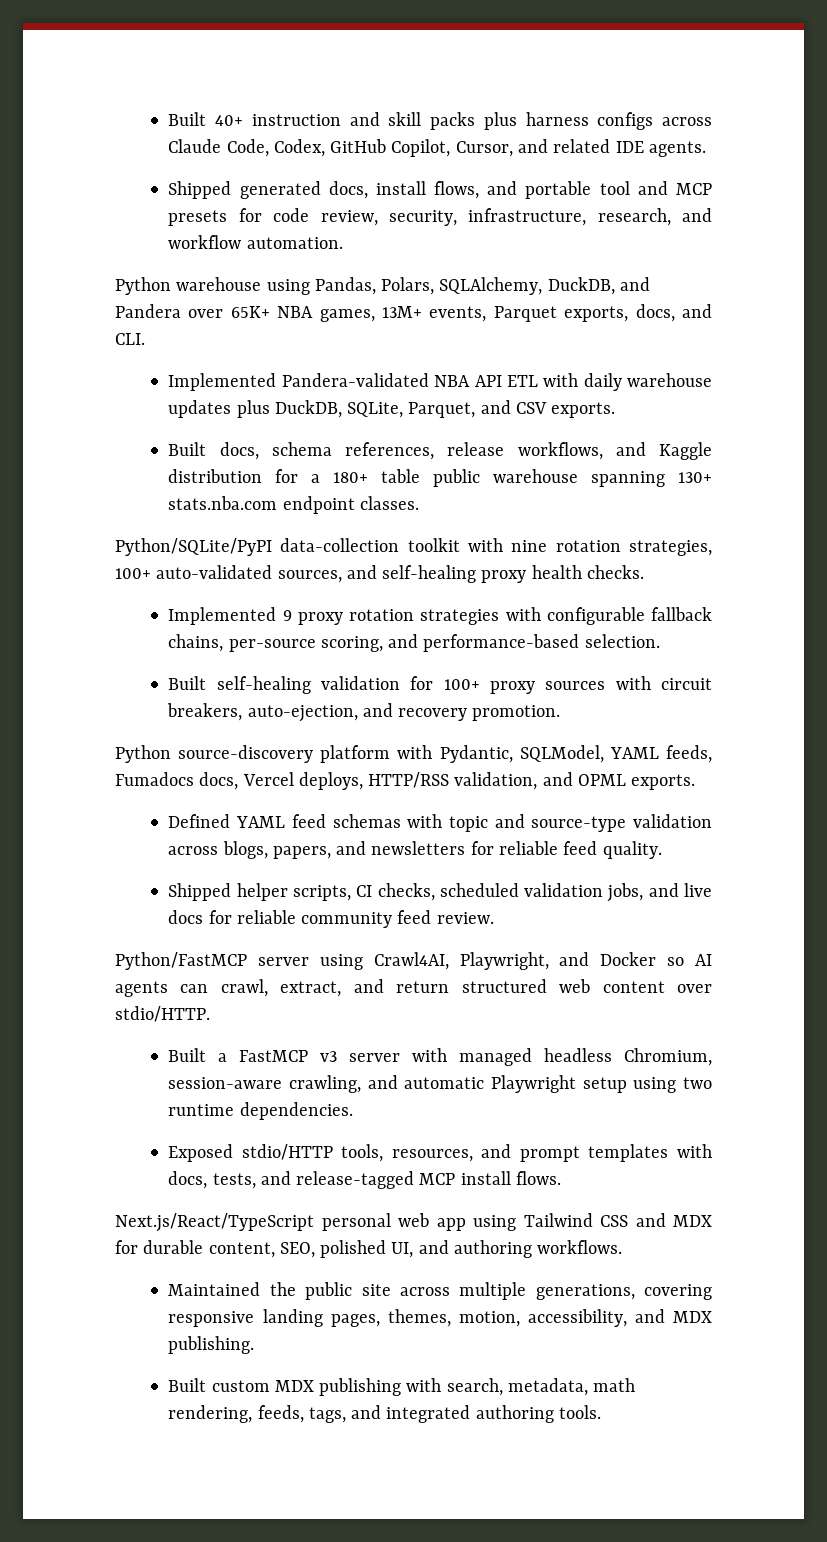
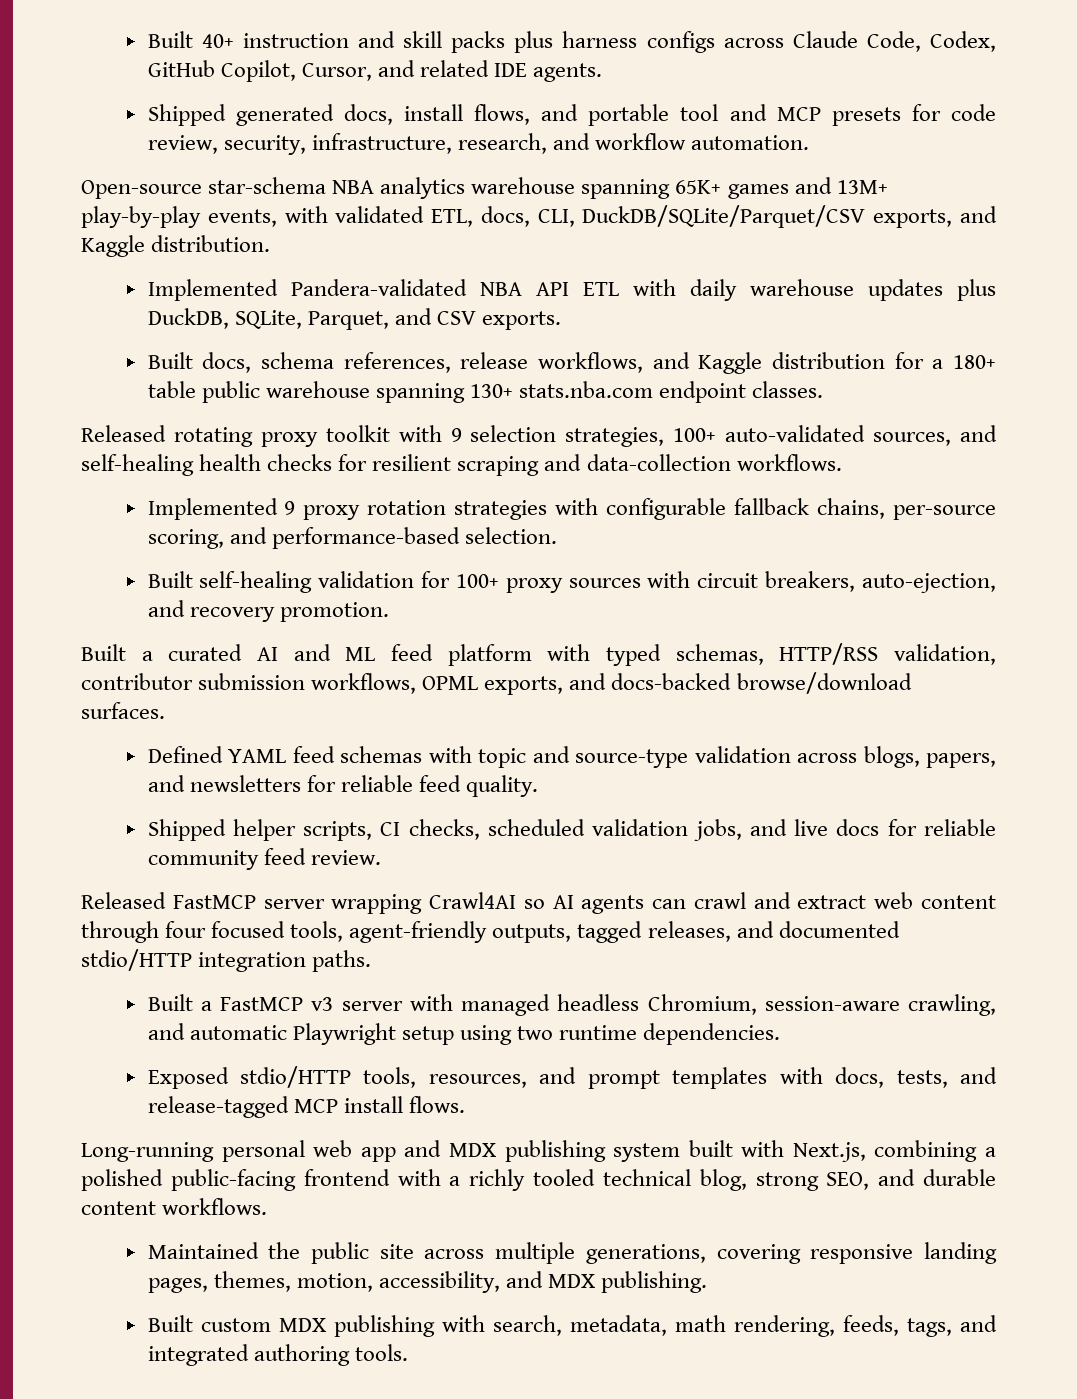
[115,277,650,295] [115,304,712,322] [115,333,145,345] Python warehouse using Pandas, Polars, SQLAlchemy, DuckDB, and Pandera over 65K+ NBA games, 13M+ events, Parquet exports, docs, and CLI. -> [81,177,888,199] [81,205,997,228] [81,235,271,257] Open-source star-schema NBA analytics warehouse spanning 65K+ games and 13M+ play-by-play events, with validated ETL, docs, CLI, DuckDB/SQLite/Parquet/CSV exports, and Kaggle distribution.
[115,538,621,556] Python/SQLite/PyPI data-collection toolkit with nine rotation -> [81,425,557,447] Released rotating proxy toolkit with 9 selection
[481,565,644,583] proxy health checks. -> [199,454,842,476] health checks for resilient scraping and data-collection workflows.
[115,745,712,763] [115,772,696,790] Python source-discovery platform with Pydantic, SQLModel, YAML feeds, Fumadocs docs, Vercel deploys, HTTP/RSS validation, and OPML exports. -> [81,643,996,666] [81,672,912,695] [81,702,165,719] Built a curated AI and ML feed platform with typed schemas, HTTP/RSS validation, contributor submission workflows, OPML exports, and docs-backed browse/download surfaces.
[115,952,712,970] [115,979,713,997] [115,1006,210,1022] Python/FastMCP server using Crawl4AI, Playwright, and Docker so AI agents can crawl, extract, and return structured web content over stdio/HTTP. -> [81,892,996,914] [81,921,900,943] [81,949,372,972] Released FastMCP server wrapping Crawl4AI so AI agents can crawl and extract web content through four focused tools, agent-friendly outputs, tagged releases, and documented stdio/HTTP integration paths.
[115,1213,314,1232] Next.js/React/TypeScript -> [81,1142,214,1162] Long-running
[473,1213,712,1231] [115,1240,532,1258] using Tailwind CSS and MDX for durable content, SEO, polished UI, and authoring -> [404,1140,997,1162] [81,1169,997,1191] [81,1201,156,1215] and MDX publishing system built with Next.js, combining a polished public-facing frontend with a richly tooled technical blog, strong SEO, and durable content

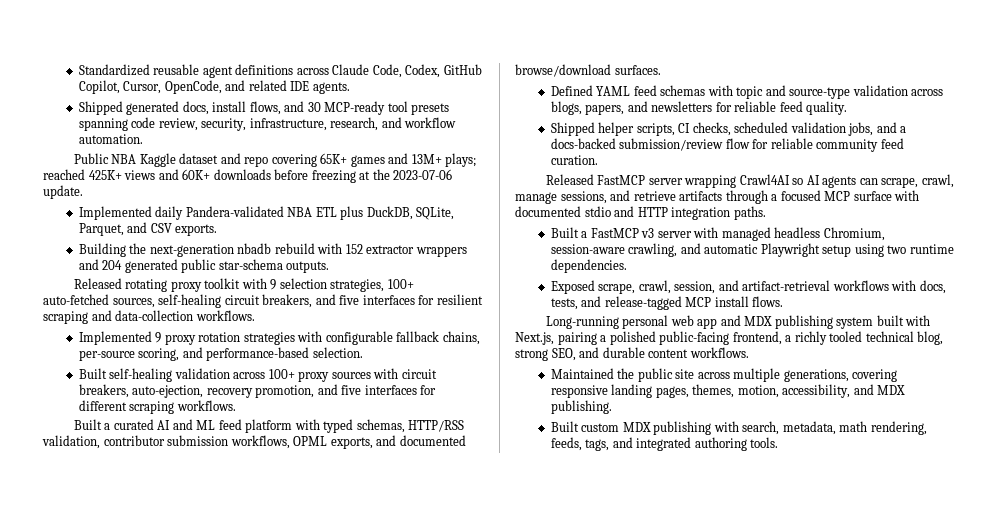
[147,31,715,53] Built 40+ instruction and skill packs plus harness configs -> [78,64,294,78] Standardized reusable agent definitions
(372, 72) none -> [164,80,222,94] OpenCode,
[588,104,941,126] portable tool and MCP presets for -> [307,101,450,115] [78,118,128,131] 30 MCP-ready tool presets spanning
[81,177,888,199] [81,205,997,228] [81,235,271,257] [147,279,278,301] Open-source star-schema NBA analytics warehouse spanning 65K+ games and 13M+ play-by-play events, with validated ETL, docs, CLI, DuckDB/SQLite/Parquet/CSV exports, and Kaggle distribution. // Implemented -> [73,153,477,167] [43,169,453,183] [43,185,83,199] [78,206,184,220] Public NBA Kaggle dataset and repo covering 65K+ games and 13M+ plays; reached 425K+ views and 60K+ downloads before freezing at the 2023-07-06 update. // Implemented daily
[535,279,943,301] API ETL with daily warehouse updates -> [315,207,337,217] ETL
[147,352,997,374] [147,381,824,403] Built docs, schema references, release workflows, and Kaggle distribution for a 180+ table public warehouse spanning 130+ stats.nba.com endpoint classes. -> [78,243,467,257] [78,259,330,273] Building the next-generation nbadb rebuild with 152 extractor wrappers and 204 generated public star-schema outputs.
[725,425,997,446] [81,454,333,476] auto-validated sources, and self-healing health checks -> [43,294,415,308] auto-fetched sources, self-healing circuit breakers, and five interfaces
[421,571,451,588] for -> [233,372,266,379] across
[147,600,389,622] and recovery promotion. -> [206,384,437,398] [78,400,236,414] recovery promotion, and five interfaces for different scraping workflows.
[611,673,732,690] docs-backed -> [399,435,466,446] documented
[794,819,880,836] live docs -> [900,126,907,133] [550,138,750,151] a docs-backed submission/review flow
[310,850,381,865] review. -> [550,155,598,165] curation.
[693,892,996,909] [81,921,900,943] [81,949,192,971] crawl and extract web content through four focused tools, agent-friendly outputs, tagged releases, and documented stdio/HTTP -> [881,174,954,188] [515,190,920,204] [515,206,668,217] scrape, crawl, manage sessions, and retrieve artifacts through a focused MCP surface with documented stdio and HTTP
[239,1066,768,1089] stdio/HTTP tools, resources, and prompt templates -> [598,280,889,294] scrape, crawl, session, and artifact-retrieval workflows
[874,1140,978,1162] combining -> [557,332,597,345] pairing
[303,1169,441,1186] frontend with -> [732,331,782,345] frontend,

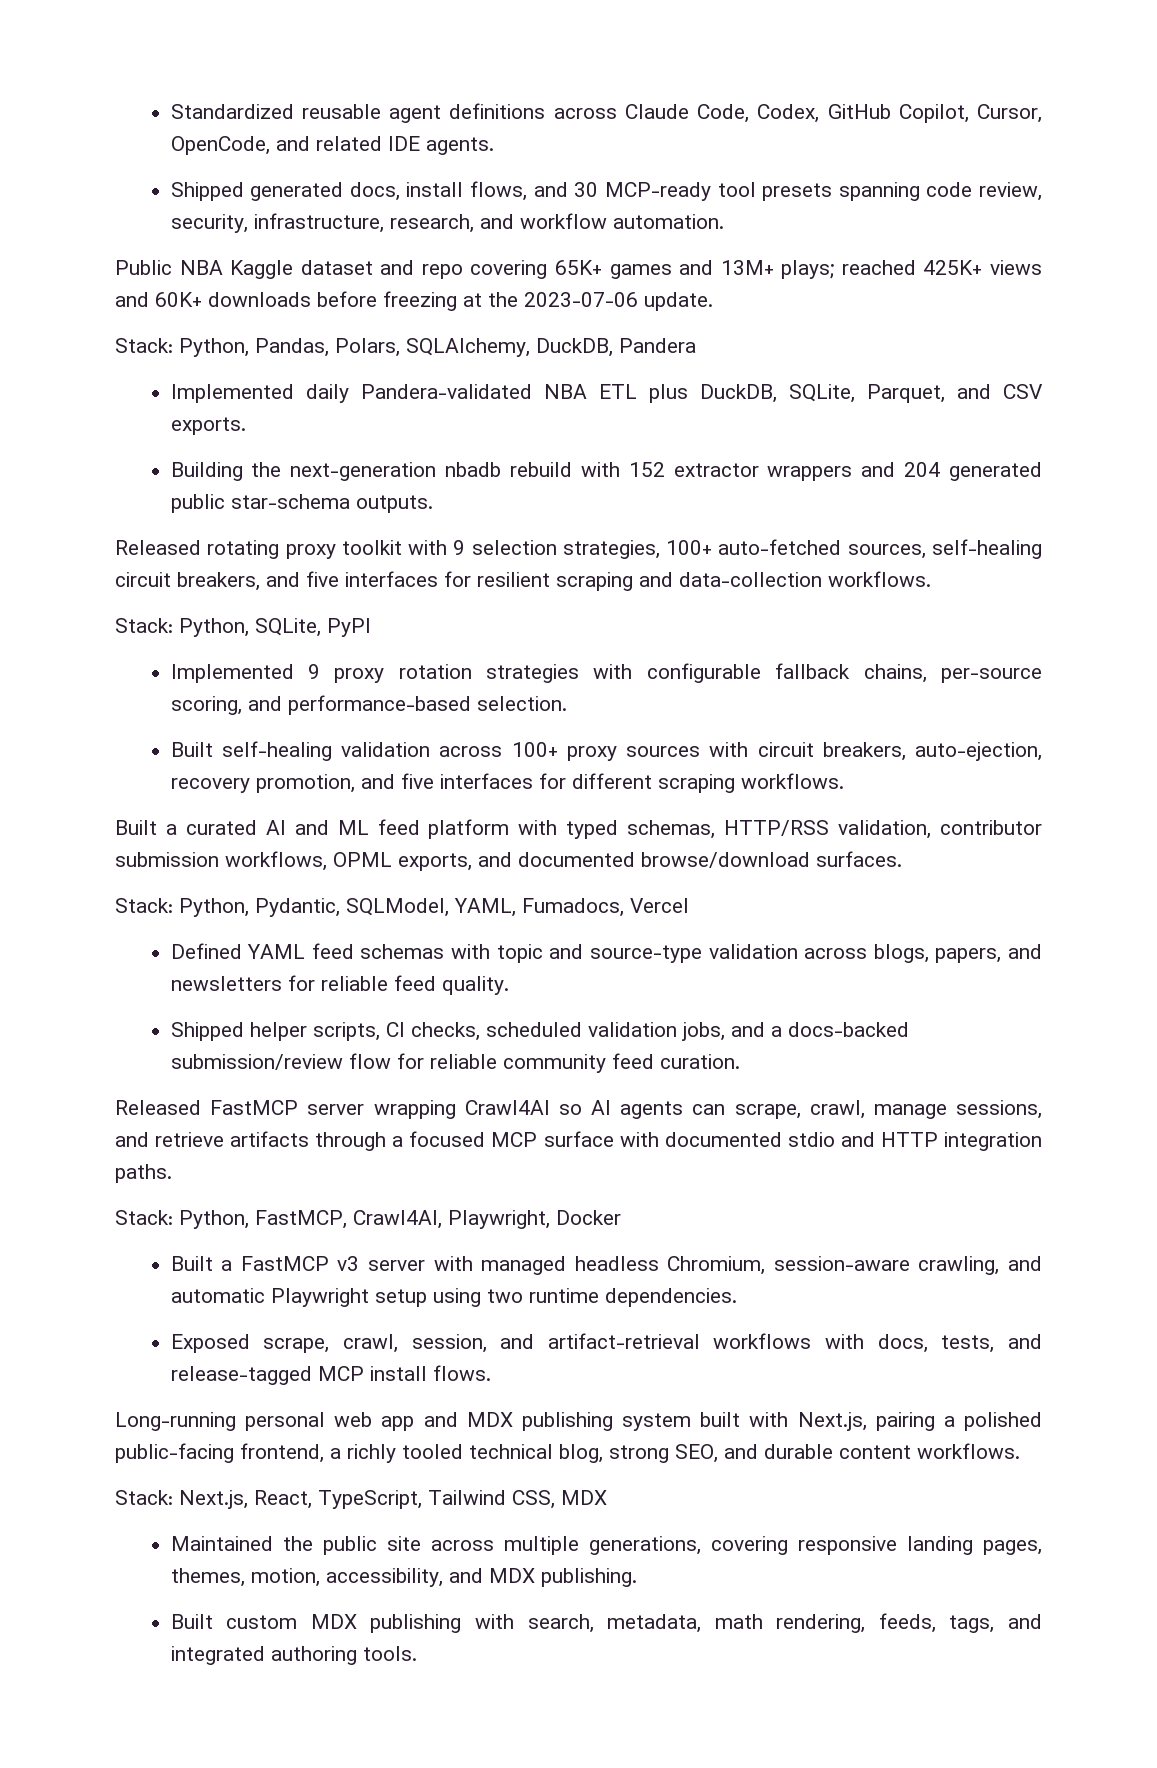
(83, 192) none -> [115,338,696,357] // Stack: Python, Pandas, Polars, SQLAlchemy, DuckDB, Pandera
(255, 315) none -> [115,618,371,637] // Stack: Python, SQLite, PyPI
(661, 70) none -> [115,898,689,917] // Stack: Python, Pydantic, SQLModel, YAML, Fumadocs, Vercel
(766, 213) none -> [115,1210,621,1229] // Stack: Python, FastMCP, Crawl4AI, Playwright, Docker
(749, 352) none -> [115,1490,607,1509] // Stack: Next.js, React, TypeScript, Tailwind CSS, MDX

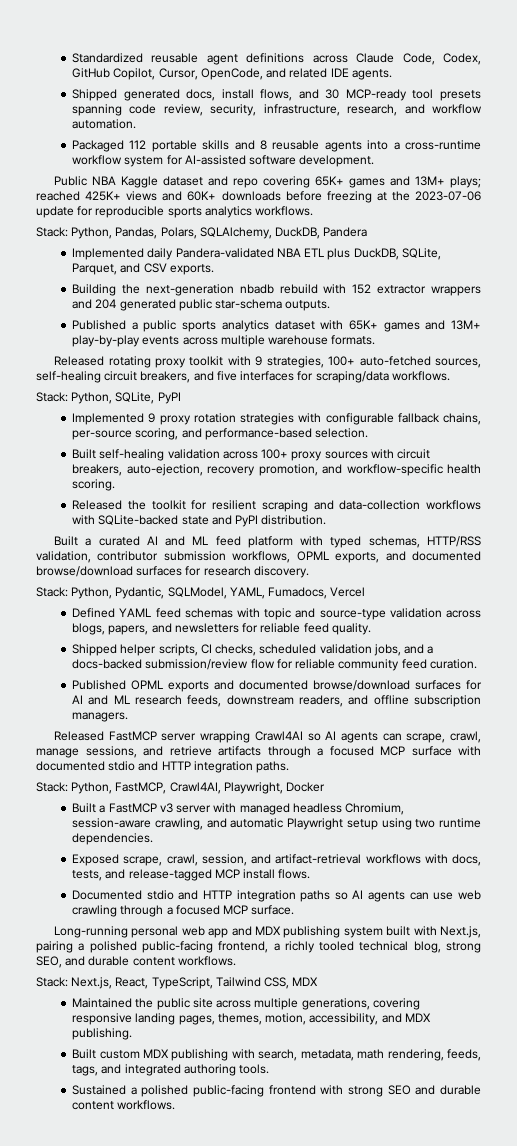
(724, 221) none -> [72,140,482,152] [72,155,375,167] // Packaged 112 portable skills and 8 reusable agents into a cross-runtime workflow system for AI-assisted software development.
[644,292,713,311] update. -> [36,206,314,218] update for reproducible sports analytics workflows.
(433, 504) none -> [72,320,482,332] [72,335,376,347] // Published a public sports analytics dataset with 65K+ games and 13M+ play-by-play events across multiple warehouse formats.
[471,540,557,555] selection -> (263, 361) none
[477,572,822,591] resilient scraping and data-collection -> [315,371,389,383] scraping/data
[400,773,844,793] five interfaces for different scraping workflows. -> [346,464,481,476] [72,479,116,491] [72,500,481,512] [72,515,327,527] workflow-specific health scoring. // Released the toolkit for resilient scraping and data-collection workflows with SQLite-backed state and PyPI distribution.
[816,851,902,867] surfaces. -> [136,566,309,578] surfaces for research discovery.
(740, 1061) none -> [72,680,482,692] [72,695,482,707] [72,712,129,722] // Published OPML exports and documented browse/download surfaces for AI and ML research feeds, downstream readers, and offline subscription managers.
(491, 1373) none -> [72,890,482,902] [72,905,295,917] // Documented stdio and HTTP integration paths so AI agents can use web crawling through a focused MCP surface.
(417, 1653) none -> [72,1085,482,1097] [72,1100,176,1110] // Sustained a polished public-facing frontend with strong SEO and durable content workflows.

